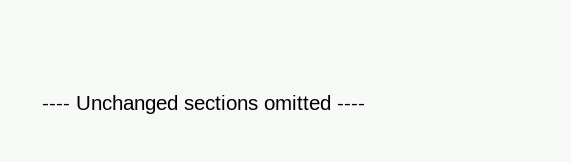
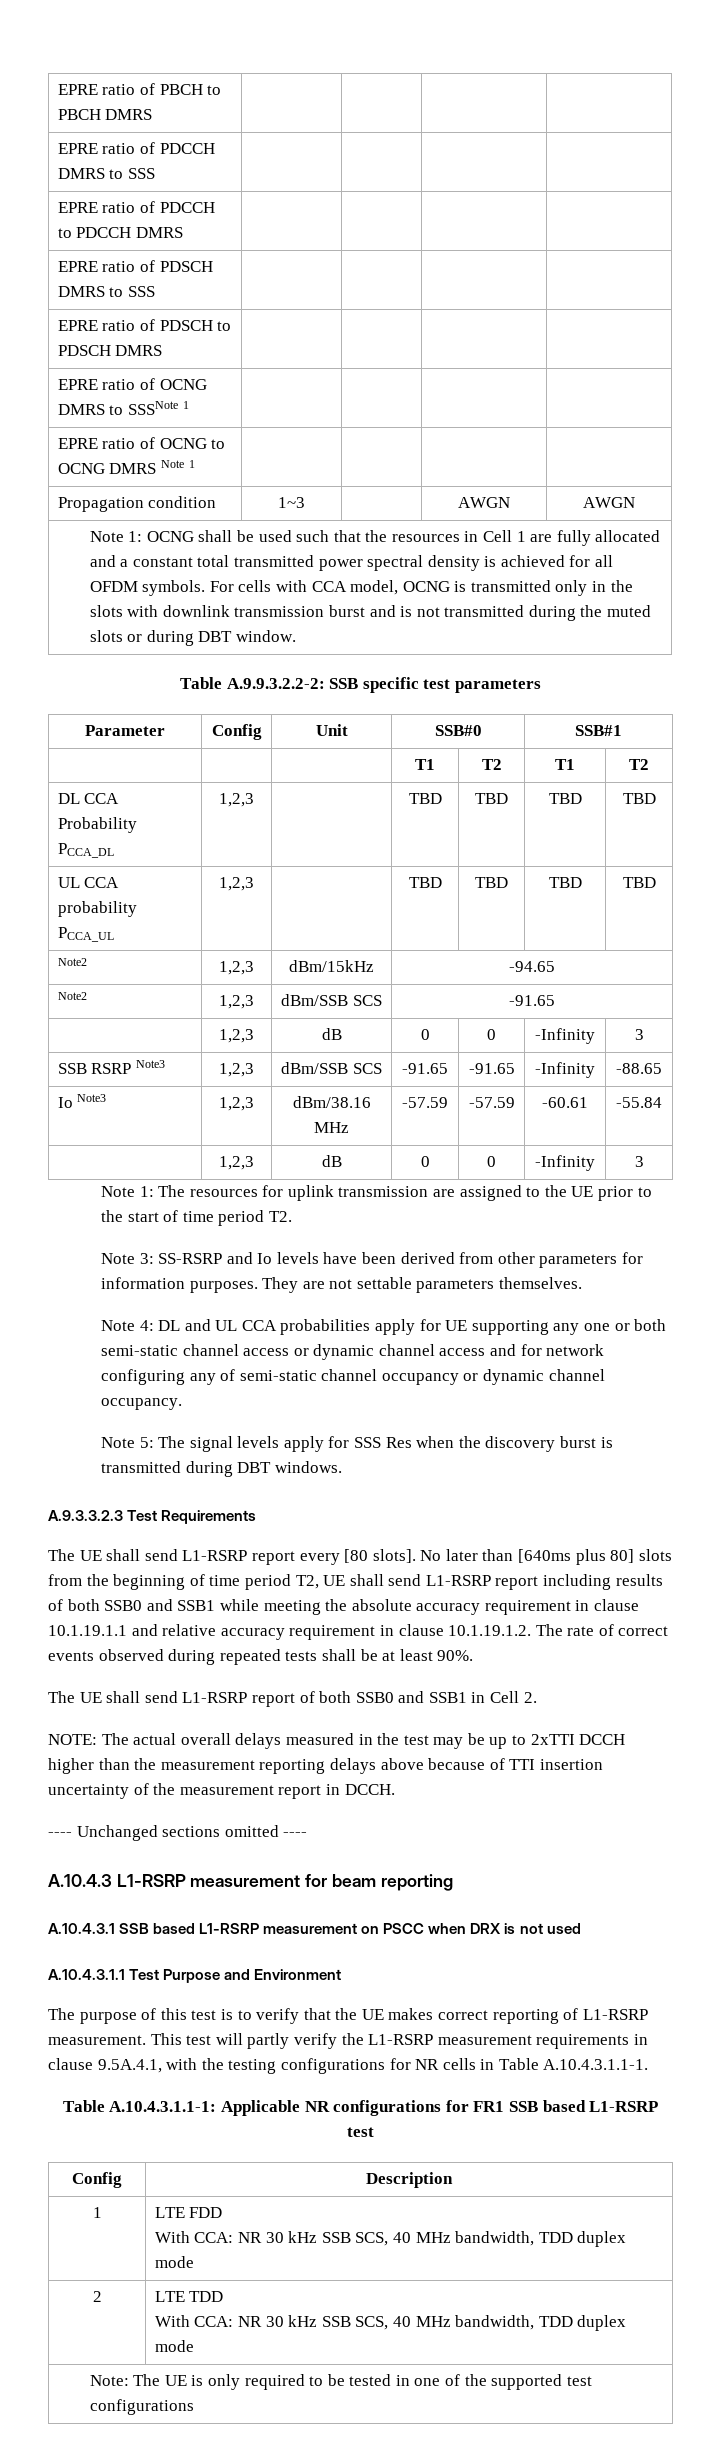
(42, 106) none -> [57,83,222,95] [57,109,153,120] [57,142,215,154] [57,168,155,179] [57,201,215,213] [57,227,183,238] [57,260,213,272] [57,286,155,297] [57,319,232,331] [57,345,163,356] [57,378,207,390] [57,401,189,415] [57,437,226,449] [57,460,195,474] [57,496,217,512] [278,497,305,508] [458,497,510,508] [583,497,635,508] [89,530,661,546] [89,555,614,571] [89,580,633,596] [89,605,652,621] [89,630,296,646] [180,677,541,693] [85,725,165,736] [211,724,262,740] [315,724,348,736] [434,725,482,736] [575,725,622,736] [415,759,435,770] [481,759,502,770] [555,759,575,770] [629,759,649,770] [57,793,120,804] [57,817,137,833] [57,843,114,858] [219,793,254,807] [408,793,442,804] [475,793,508,804] [548,793,582,804] [622,793,656,804] [57,877,120,888] [57,901,137,917] [57,927,114,942] [219,877,254,891] [408,877,442,888] [475,877,508,888] [548,877,582,888] [622,877,656,888] [57,958,87,966] [219,961,254,975] [289,960,374,972] [509,961,555,972] [57,992,87,1000] [219,995,254,1009] [281,994,382,1006] [509,995,555,1006] [219,1029,254,1043] [321,1028,342,1040] [420,1029,430,1040] [487,1029,496,1040] [535,1028,595,1044] [634,1029,644,1040] [57,1060,165,1074] [219,1063,254,1077] [281,1062,382,1074] [402,1063,448,1074] [468,1063,515,1074] [535,1062,595,1078] [616,1063,662,1074] [57,1094,107,1108] [219,1097,254,1111] [292,1096,371,1108] [314,1122,349,1133] [402,1097,448,1108] [468,1097,515,1108] [542,1097,588,1108] [616,1097,662,1108] [219,1156,254,1170] [321,1155,342,1167] [420,1156,430,1167] [487,1156,496,1167] [535,1155,595,1171] [634,1156,644,1167] [100,1185,652,1201] [100,1210,292,1226] [100,1252,643,1268] [100,1277,583,1293] [100,1319,667,1335] [100,1344,605,1360] [100,1369,605,1385] [100,1398,182,1410] [100,1436,613,1452] [100,1461,342,1477] [48,1510,257,1524] [48,1549,672,1565] [48,1574,663,1590] [48,1599,640,1615] [48,1624,669,1640] [48,1649,474,1665] [48,1691,537,1707] [48,1733,626,1749] [48,1758,603,1774] [48,1783,395,1799] EPRE ratio of PBCH to PBCH DMRS | | | | // EPRE ratio of PDCCH DMRS to SSS | | | | // EPRE ratio of PDCCH to PDCCH DMRS | | | | // EPRE ratio of PDSCH DMRS to SSS | | | | // EPRE ratio of PDSCH to PDSCH DMRS | | | | // EPRE ratio of OCNG DMRS to SSSNote 1 | | | | // EPRE ratio of OCNG to OCNG DMRS Note 1 | | | | // Propagation condition | 1~3 | | AWGN | AWGN // Note 1: OCNG shall be used such that the resources in Cell 1 are fully allocated and a constant total transmitted power spectral density is achieved for all OFDM symbols. For cells with CCA model, OCNG is transmitted only in the slots with downlink transmission burst and is not transmitted during the muted slots or during DBT window. // Table A.9.9.3.2.2-2: SSB specific test parameters // Parameter | Config | Unit | SSB#0 | SSB#1 // | | | T1 | T2 | T1 | T2 // DL CCA Probability PCCA_DL | 1,2,3 | | TBD | TBD | TBD | TBD // UL CCA probability PCCA_UL | 1,2,3 | | TBD | TBD | TBD | TBD // Note2 | 1,2,3 | dBm/15kHz | -94.65 // Note2 | 1,2,3 | dBm/SSB SCS | -91.65 // | 1,2,3 | dB | 0 | 0 | -Infinity | 3 // SSB RSRP Note3 | 1,2,3 | dBm/SSB SCS | -91.65 | -91.65 | -Infinity | -88.65 // Io Note3 | 1,2,3 | dBm/38.16 MHz | -57.59 | -57.59 | -60.61 | -55.84 // | 1,2,3 | dB | 0 | 0 | -Infinity | 3 // Note 1: The resources for uplink transmission are assigned to the UE prior to the start of time period T2. // Note 3: SS-RSRP and Io levels have been derived from other parameters for information purposes. They are not settable parameters themselves. // Note 4: DL and UL CCA probabilities apply for UE supporting any one or both semi-static channel access or dynamic channel access and for network configuring any of semi-static channel occupancy or dynamic channel occupancy. // Note 5: The signal levels apply for SSS Res when the discovery burst is transmitted during DBT windows. // A.9.3.3.2.3 Test Requirements // The UE shall send L1-RSRP report every [80 slots]. No later than [640ms plus 80] slots from the beginning of time period T2, UE shall send L1-RSRP report including results of both SSB0 and SSB1 while meeting the absolute accuracy requirement in clause 10.1.19.1.1 and relative accuracy requirement in clause 10.1.19.1.2. The rate of correct events observed during repeated tests shall be at least 90%. // The UE shall send L1-RSRP report of both SSB0 and SSB1 in Cell 2. // NOTE: The actual overall delays measured in the test may be up to 2xTTI DCCH higher than the measurement reporting delays above because of TTI insertion uncertainty of the measurement report in DCCH. //
(365, 106) none -> [48,1874,453,1891] [48,1923,581,1934] [48,1969,342,1983] [48,2008,648,2024] [48,2033,648,2049] [48,2058,649,2074] [62,2100,659,2116] [347,2127,374,2137] [72,2172,122,2188] [366,2172,453,2188] [92,2207,102,2218] [154,2207,223,2218] [154,2231,627,2247] [154,2256,194,2268] [92,2291,102,2302] [154,2291,224,2302] [154,2315,627,2331] [154,2340,194,2352] [89,2374,592,2390] [89,2399,194,2415] // A.10.4.3 L1-RSRP measurement for beam reporting // A.10.4.3.1 SSB based L1-RSRP measurement on PSCC when DRX is not used // A.10.4.3.1.1 Test Purpose and Environment // The purpose of this test is to verify that the UE makes correct reporting of L1-RSRP measurement. This test will partly verify the L1-RSRP measurement requirements in clause 9.5A.4.1, with the testing configurations for NR cells in Table A.10.4.3.1.1-1. // Table A.10.4.3.1.1-1: Applicable NR configurations for FR1 SSB based L1-RSRP test // Config | Description // 1 | LTE FDD // With CCA: NR 30 kHz SSB SCS, 40 MHz bandwidth, TDD duplex mode // 2 | LTE TDD // With CCA: NR 30 kHz SSB SCS, 40 MHz bandwidth, TDD duplex mode // Note: The UE is only required to be tested in one of the supported test configurations

